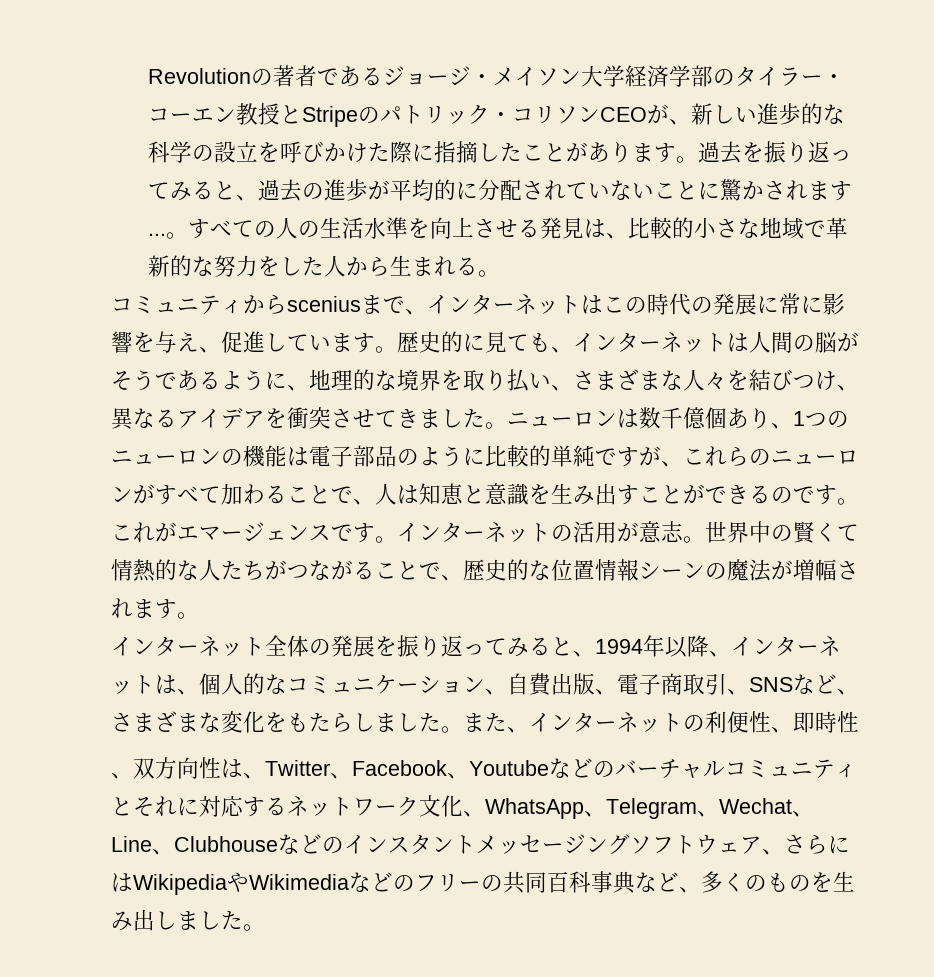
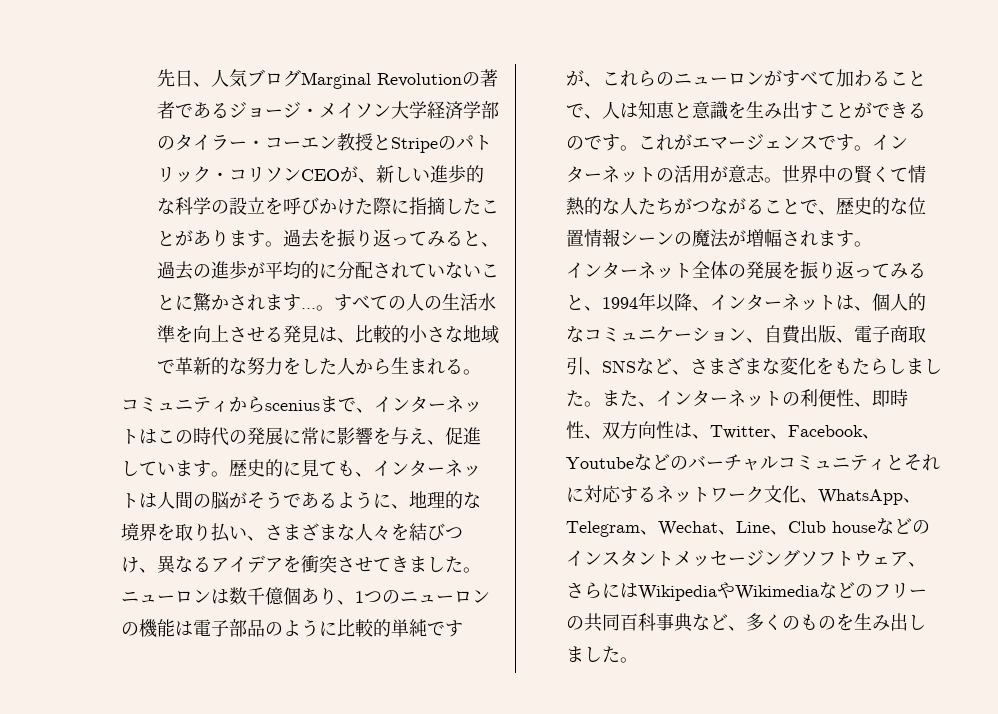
(148, 76) none -> [156,69,371,89] 先日、人気ブログMarginal
(859, 722) // -> (585, 430) none
[173,836,278,852] Clubhouse -> [788,521,877,533] Club house

